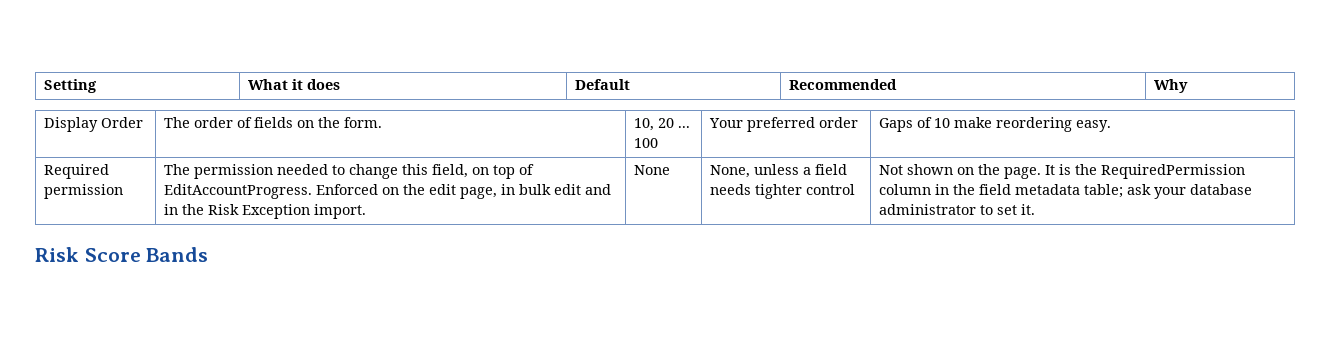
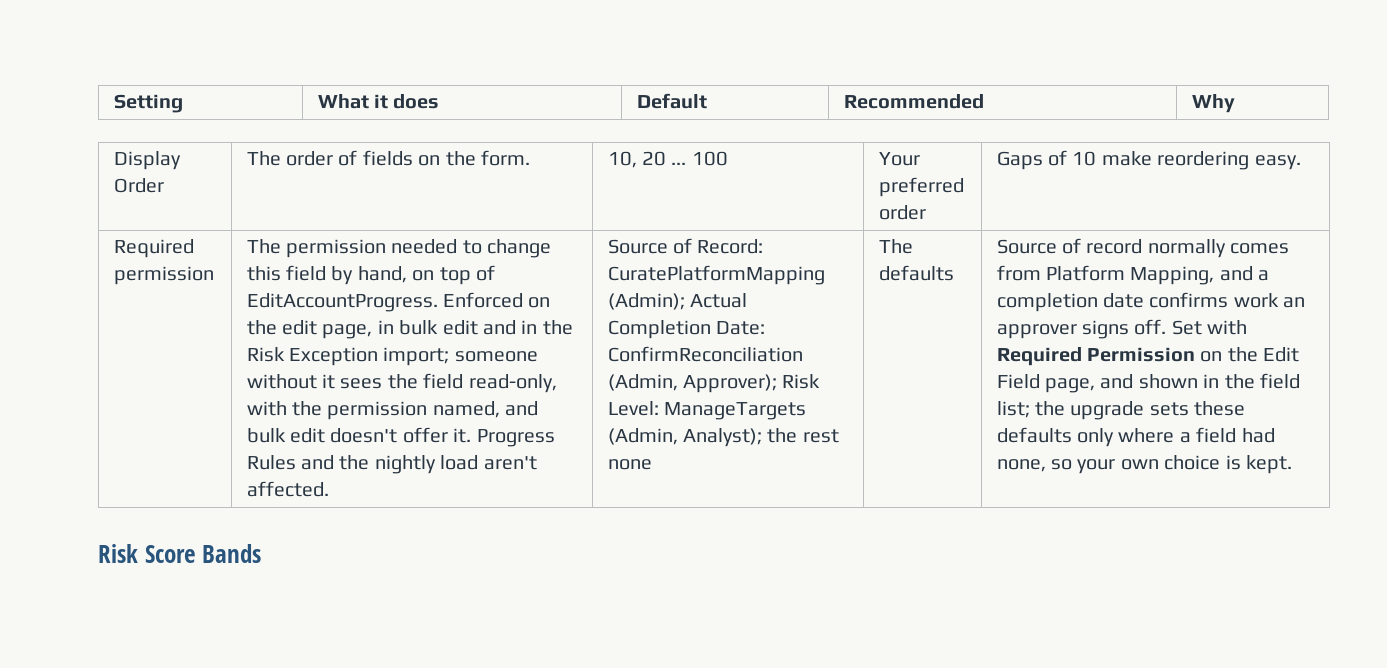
[431,164,468,178] field, -> [285,265,407,285] field by hand,
[313,204,366,219] [633,165,670,175] [709,164,847,178] [709,184,855,199] [878,164,1245,179] [878,184,1252,199] [878,204,1035,215] import. | None | None, unless a field needs tighter control | Not shown on the page. It is the RequiredPermission column in the field metadata table; ask your database administrator to set it. -> [383,347,538,366] [246,373,557,393] [246,401,539,420] [246,427,555,447] [246,455,537,474] [246,481,329,497] [607,238,764,254] [607,265,825,285] [607,293,747,310] [607,320,765,339] [607,346,803,362] [607,374,821,393] [607,401,806,420] [607,428,839,447] [607,459,652,470] [878,239,913,254] [878,265,954,281] [996,238,1290,258] [996,265,1270,285] [996,292,1306,312] [996,319,1248,339] [996,347,1300,366] [996,373,1300,393] [996,401,1246,420] [996,427,1275,447] [996,455,1292,474] import; someone without it sees the field read-only, with the permission named, and bulk edit doesn't offer it. Progress Rules and the nightly load aren't affected. | Source of Record: CuratePlatformMapping (Admin); Actual Completion Date: ConfirmReconciliation (Admin, Approver); Risk Level: ManageTargets (Admin, Analyst); the rest none | The defaults | Source of record normally comes from Platform Mapping, and a completion date confirms work an approver signs off. Set with Required Permission on the Edit Field page, and shown in the field list; the upgrade sets these defaults only where a field had none, so your own choice is kept.

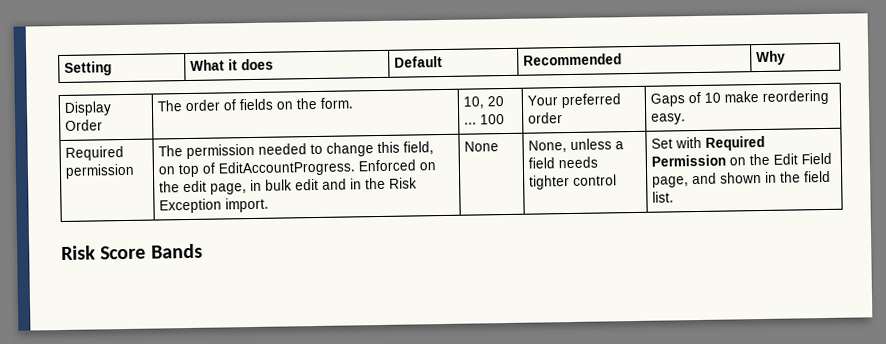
[285,265,407,285] field by hand, -> [403,141,435,155] field,
[383,347,538,366] [246,373,557,393] [246,401,539,420] [246,427,555,447] [246,455,537,474] [246,481,329,497] [607,238,764,254] [607,265,825,285] [607,293,747,310] [607,320,765,339] [607,346,803,362] [607,374,821,393] [607,401,806,420] [607,428,839,447] [607,459,652,470] [878,239,913,254] [878,265,954,281] [996,238,1290,258] [996,265,1270,285] [996,292,1306,312] [996,319,1167,339] import; someone without it sees the field read-only, with the permission named, and bulk edit doesn't offer it. Progress Rules and the nightly load aren't affected. | Source of Record: CuratePlatformMapping (Admin); Actual Completion Date: ConfirmReconciliation (Admin, Approver); Risk Level: ManageTargets (Admin, Analyst); the rest none | The defaults | Source of record normally comes from Platform Mapping, and a completion date confirms work an approver signs off. -> [225,197,270,213] [464,141,500,152] [528,138,625,153] [528,156,599,169] [529,174,618,190] import. | None | None, unless a field needs tighter control |
[996,401,1246,420] [996,427,1275,447] [996,455,1292,474] list; the upgrade sets these defaults only where a field had none, so your own choice is kept. -> [652,191,675,203] list.

